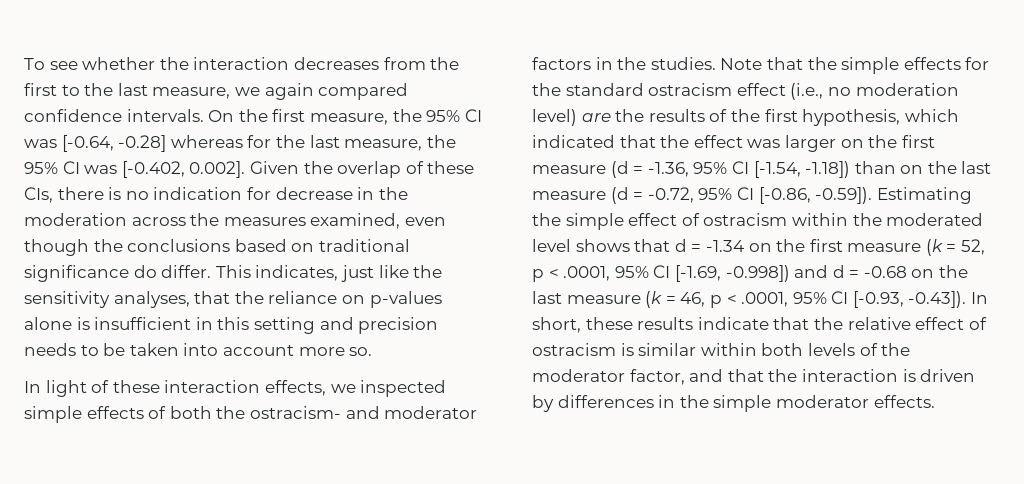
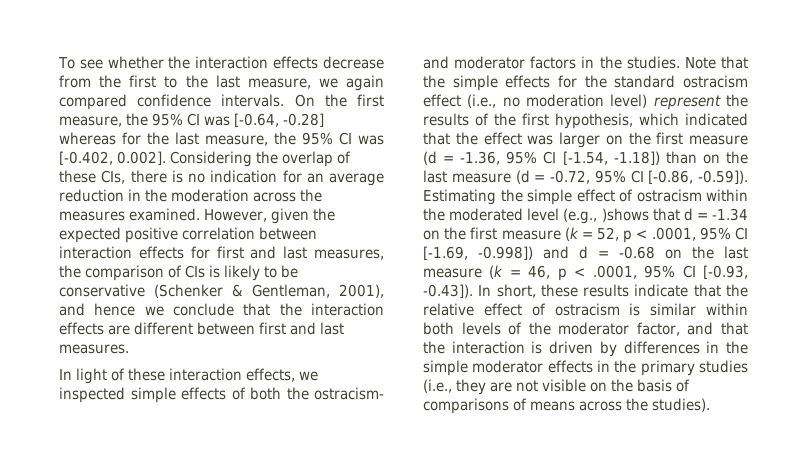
[293,57,379,70] decreases -> [273,56,384,69] effects decrease
[249,161,299,174] Given -> [170,151,253,167] Considering
[275,187,353,200] decrease -> [306,173,384,186] [59,189,124,202] an average reduction
[310,213,446,229] [24,239,410,256] [24,265,443,282] [24,291,442,308] [24,317,439,334] [24,343,373,356] examined, even though the conclusions based on traditional significance do differ. This indicates, just like the sensitivity analyses, that the reliance on p-values alone is insufficient in this setting and precision needs to be taken into account more so. -> [129,208,336,224] [59,227,318,243] [59,246,384,260] [59,265,299,281] [59,284,384,298] [59,303,384,316] [59,322,345,335] [59,344,129,354] examined. However, given the expected positive correlation between interaction effects for first and last measures, the comparison of CIs is likely to be conservative (Schenker & Gentleman, 2001), and hence we conclude that the interaction effects are different between first and last measures.
[581,113,611,122] are -> [653,95,721,110] represent
[575,239,630,252] shows -> [563,208,649,224] (e.g., )shows
[873,395,935,408] effects. -> [547,360,748,376] [423,379,691,395] [423,398,711,414] effects in the primary studies (i.e., they are not visible on the basis of comparisons of means across the studies).

